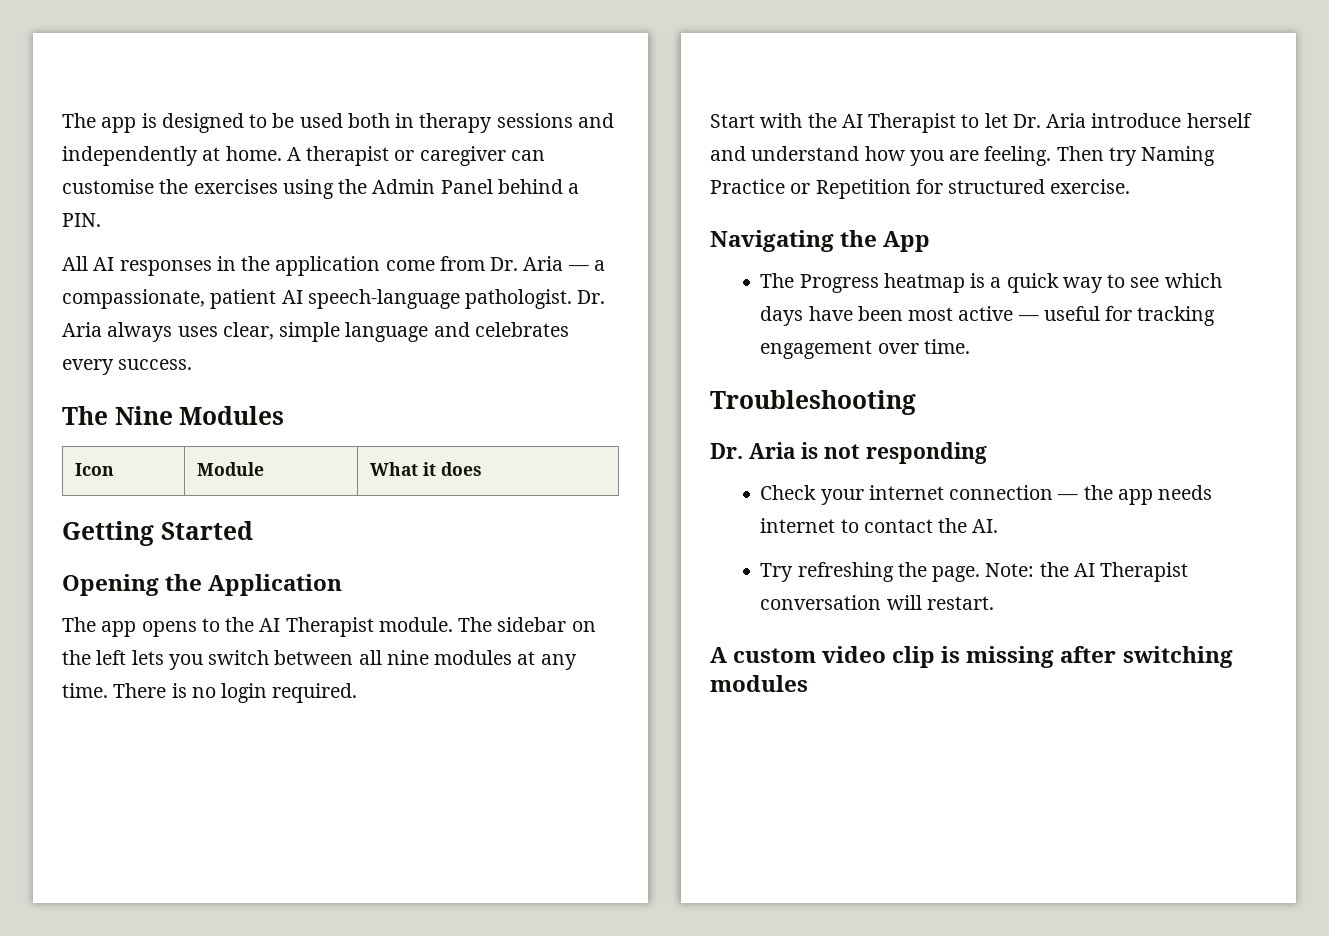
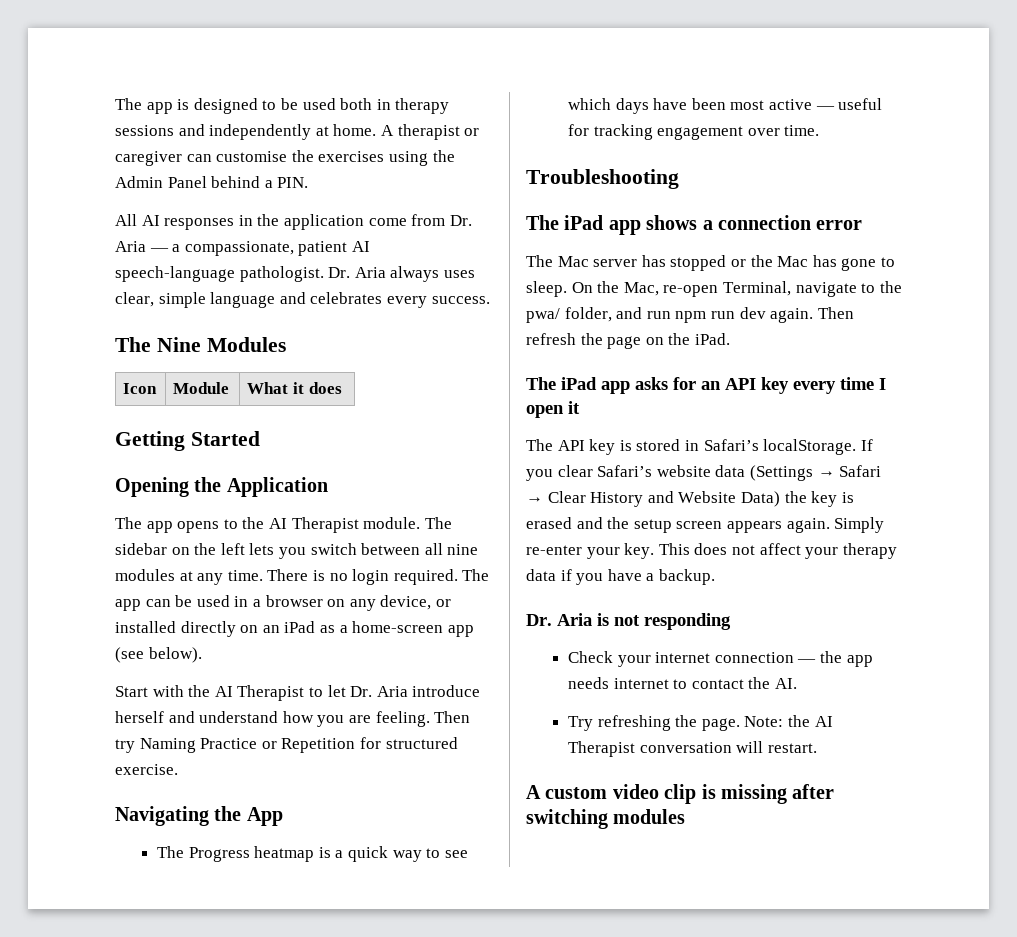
(358, 693) none -> [462,569,490,581] [115,595,451,611] [115,621,474,637] [115,647,202,663] The app can be used in a browser on any device, or installed directly on an iPad as a home-screen app (see below).
(916, 402) none -> [526,215,863,235] [526,255,895,271] [526,281,902,297] [526,307,854,323] [526,333,730,349] [526,377,886,394] [526,401,580,418] [526,439,873,455] [526,465,882,481] [526,491,854,507] [526,517,885,533] [526,543,897,559] [526,569,715,585] // The iPad app shows a connection error // The Mac server has stopped or the Mac has gone to sleep. On the Mac, re-open Terminal, navigate to the pwa/ folder, and run npm run dev again. Then refresh the page on the iPad. // The iPad app asks for an API key every time I open it // The API key is stored in Safari’s localStorage. If you clear Safari’s website data (Settings → Safari → Clear History and Website Data) the key is erased and the setup screen appears again. Simply re-enter your key. This does not affect your therapy data if you have a backup.

